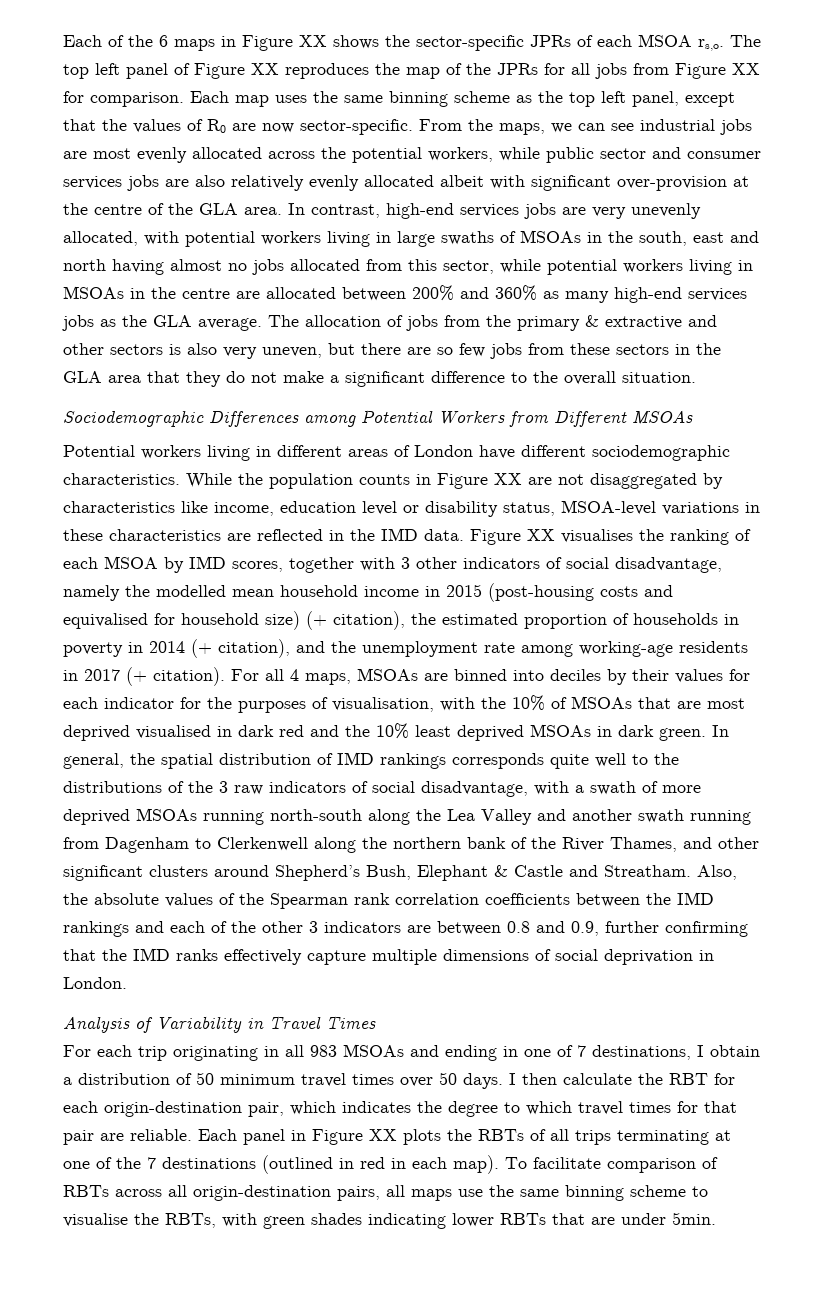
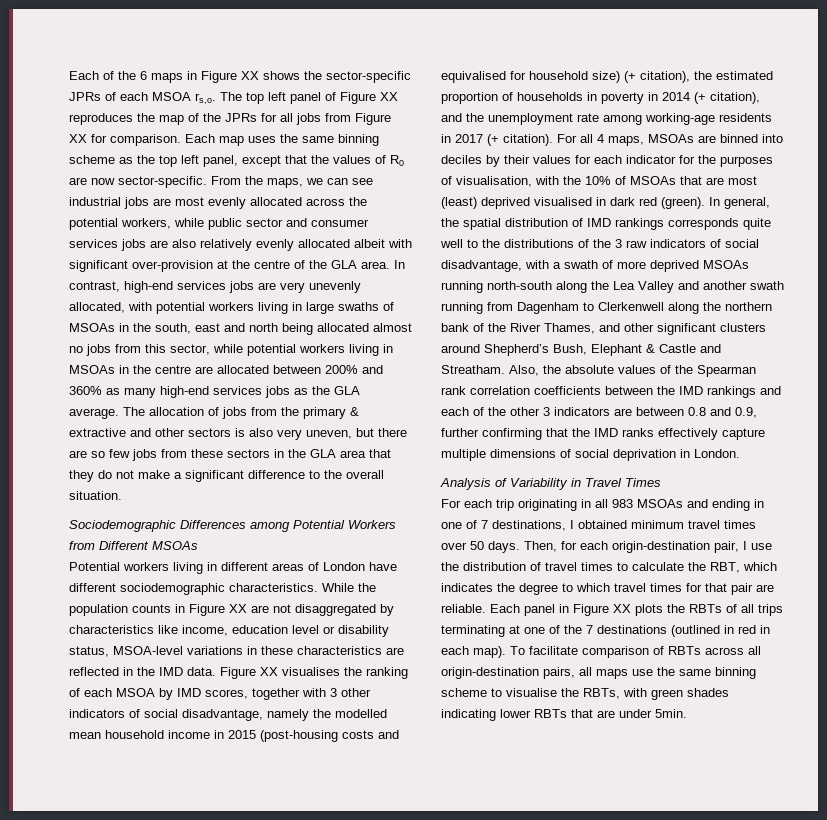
[112,259,164,275] having -> [282,323,369,335] being allocated
[290,259,360,271] allocated -> (111, 350) none
(745, 703) none -> [441,197,477,209] (least)
[310,723,706,741] and the 10% least deprived MSOAs in dark green. -> [661,197,705,209] (green).
[710,1045,760,1057] [63,1072,214,1085] obtain a distribution of 50 -> [578,520,627,529] obtained
[509,1073,735,1085] [63,1101,284,1117] I then calculate the RBT for each origin-destination pair, -> [524,541,772,553] [441,562,740,573] Then, for each origin-destination pair, I use the distribution of travel times to calculate the RBT,

